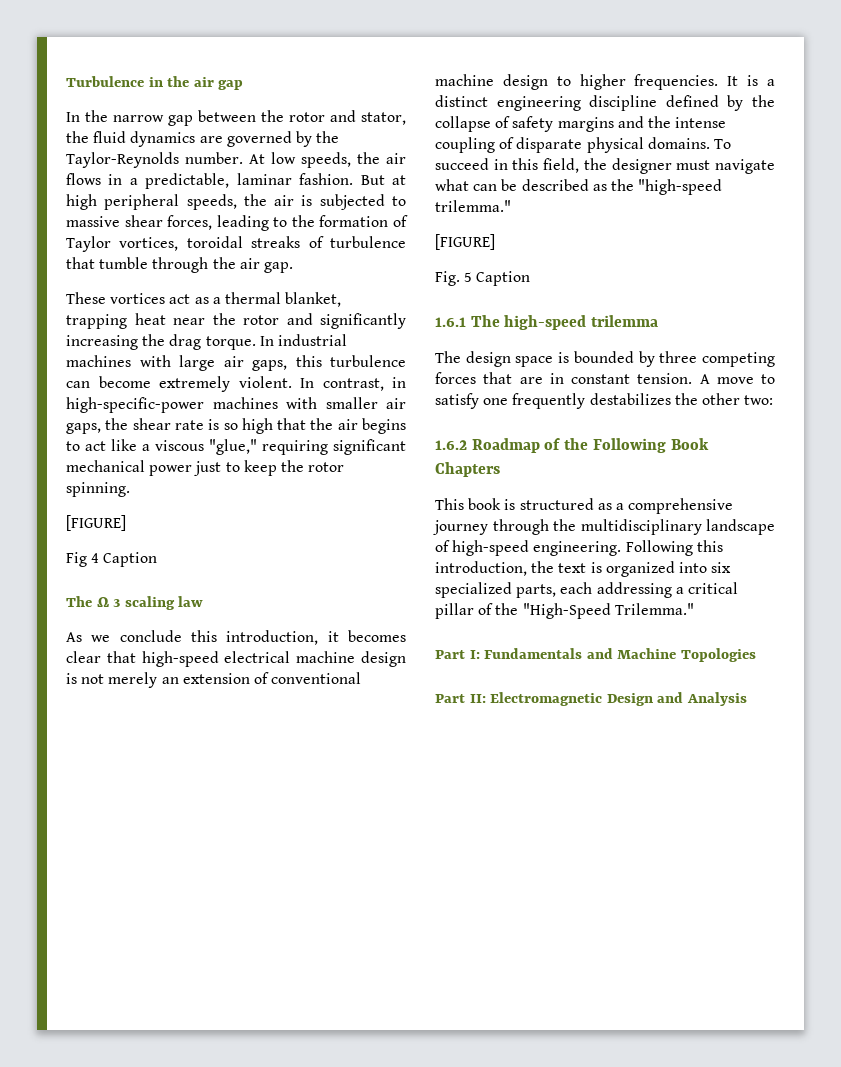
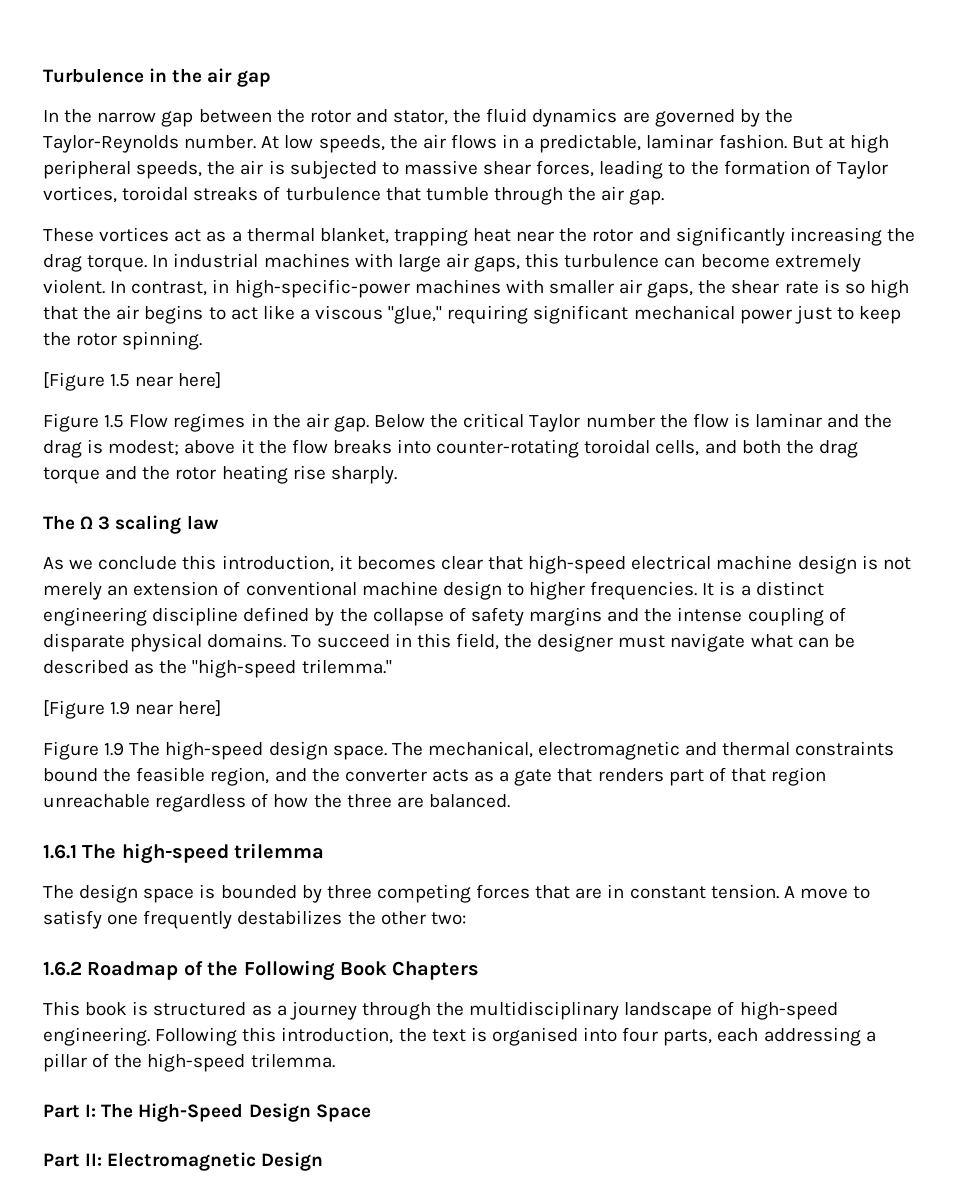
[66,515,126,531] [66,552,158,567] [FIGURE] // Fig 4 Caption -> [43,372,222,391] [43,413,893,432] [43,439,858,458] [43,465,397,484] [Figure 1.5 near here] // Figure 1.5 Flow regimes in the air gap. Below the critical Taylor number the flow is laminar and the drag is modest; above it the flow breaks into counter-rotating toroidal cells, and both the drag torque and the rotor heating rise sharply.
[435,234,495,250] [435,271,531,286] [FIGURE] // Fig. 5 Caption -> [43,700,222,719] [43,741,895,760] [43,767,827,786] [43,793,510,812] [Figure 1.9 near here] // Figure 1.9 The high-speed design space. The mechanical, electromagnetic and thermal constraints bound the feasible region, and the converter acts as a gate that renders part of that region unreachable regardless of how the three are balanced.
[628,498,734,514] comprehensive -> (287, 1010) none
[605,561,732,577] [435,582,512,598] organized into six specialized -> [491,1027,659,1046] organised into four
[687,582,738,594] critical -> (876, 1036) none
[522,603,694,619] "High-Speed Trilemma." -> [147,1053,335,1072] high-speed trilemma.
[484,648,756,662] Fundamentals and Machine Topologies -> [101,1103,371,1122] The High-Speed Design Space
[657,692,747,706] and Analysis -> (324, 1161) none

